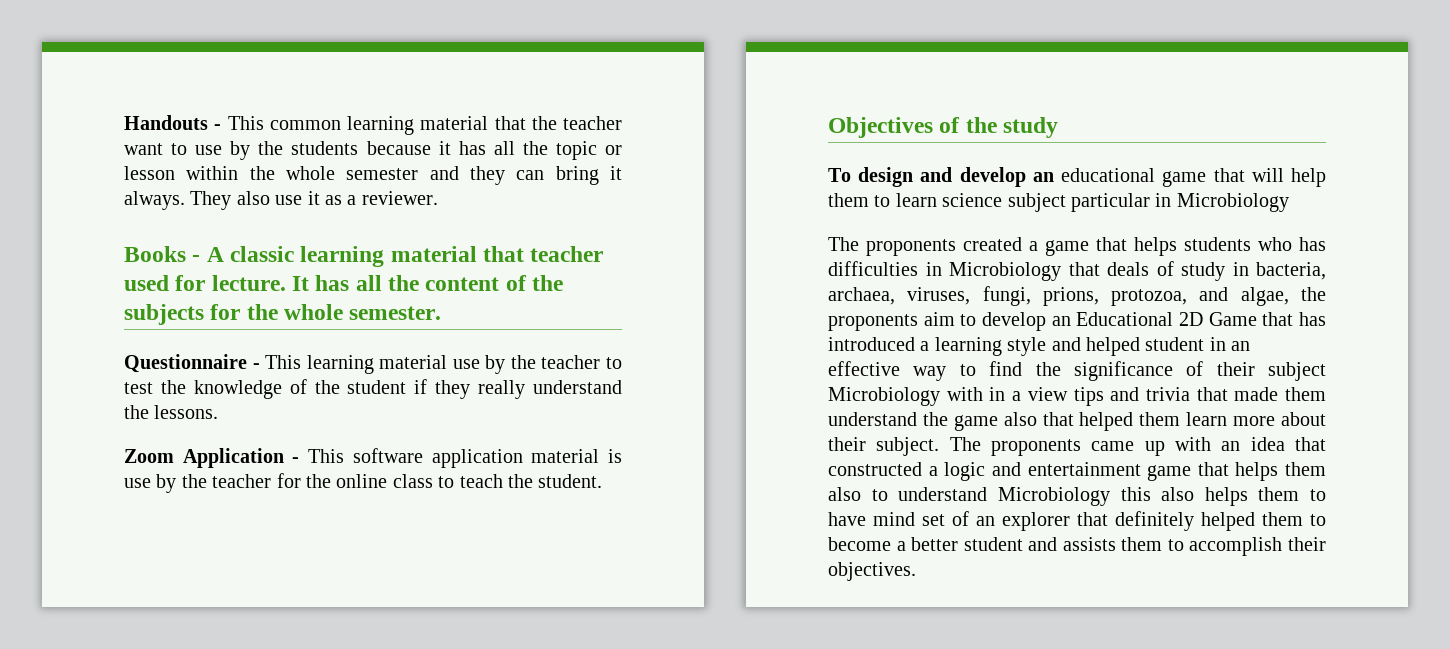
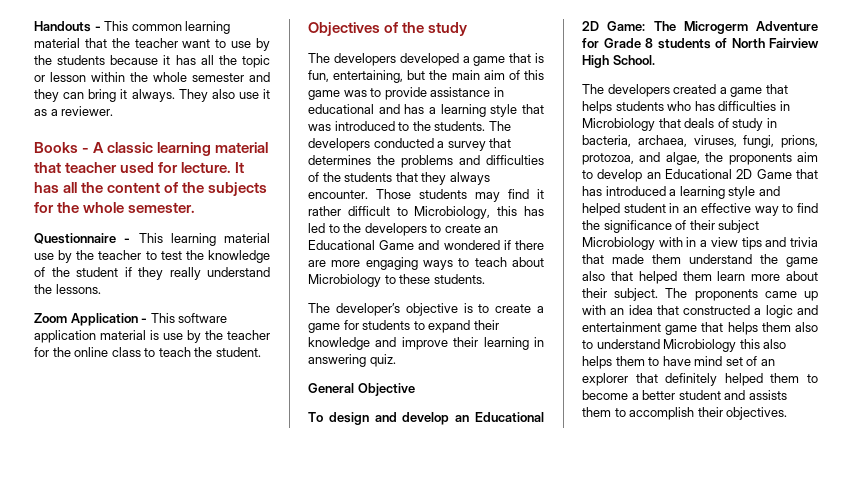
(1059, 127) none -> [308,53,544,66] [308,70,544,83] [308,87,504,100] [308,104,544,117] [308,121,511,131] [308,138,512,151] [308,155,544,168] [308,172,490,185] [308,189,544,202] [308,206,544,219] [308,223,499,236] [308,240,544,250] [308,257,544,270] [308,274,485,287] [308,303,544,316] [308,320,499,333] [308,337,544,350] [308,354,396,367] [308,383,415,396] // The developers developed a game that is fun, entertaining, but the main aim of this game was to provide assistance in educational and has a learning style that was introduced to the students. The developers conducted a survey that determines the problems and difficulties of the students that they always encounter. Those students may find it rather difficult to Microbiology, this has led to the developers to create an Educational Game and wondered if there are more engaging ways to teach about Microbiology to these students. // The developer’s objective is to create a game for students to expand their knowledge and improve their learning in answering quiz. // General Objective
[1061,168,1326,187] [828,193,1289,212] [828,237,956,256] educational game that will help them to learn science subject particular in Microbiology // The proponents -> [475,412,544,422] [582,21,818,34] [582,38,819,49] [582,55,655,68] [582,84,670,97] Educational 2D Game: The Microgerm Adventure for Grade 8 students of North Fairview High School. // The developers

